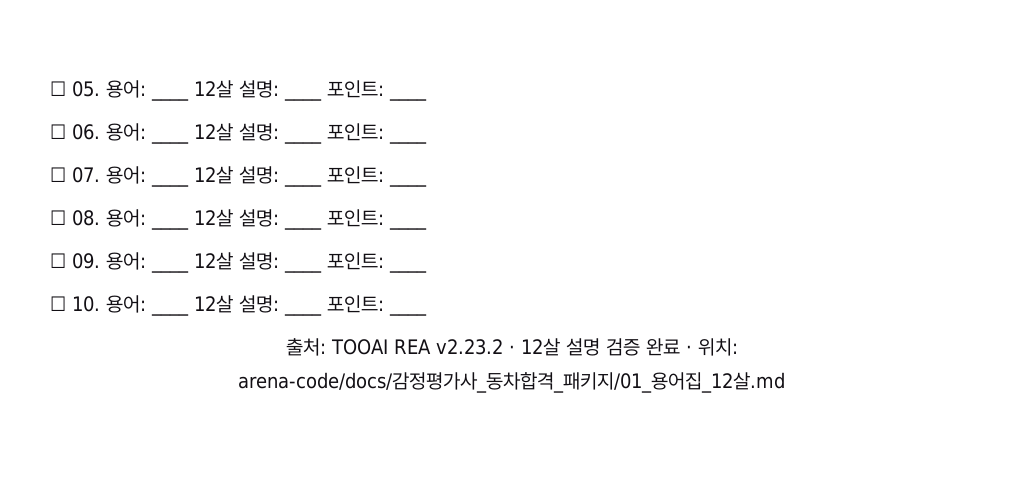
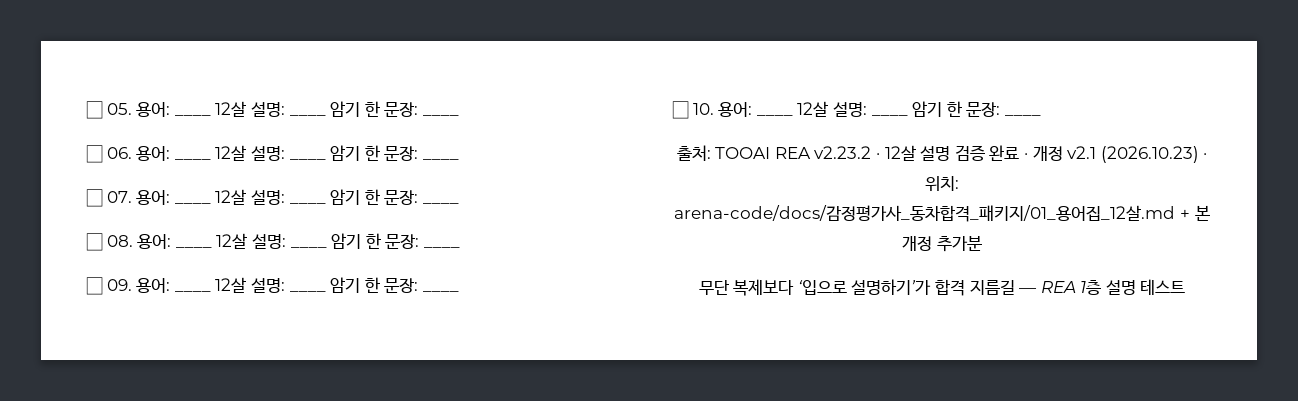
[327,80,384,98] 포인트: -> [330,101,419,117] 암기 한 문장:
[327,123,384,141] 포인트: -> [330,145,419,161] 암기 한 문장:
[327,166,384,184] 포인트: -> [330,189,419,205] 암기 한 문장:
[327,209,384,227] 포인트: -> [331,233,420,249] 암기 한 문장:
[327,252,384,270] 포인트: -> [330,277,419,293] 암기 한 문장:
[327,295,384,313] 포인트: -> [912,101,1001,117] 암기 한 문장:
[697,338,738,356] [238,372,785,393] 위치: arena-code/docs/감정평가사_동차합격_패키지/01_용어집_12살.md -> [1032,146,1208,163] [925,176,959,192] [674,205,1210,222] [902,236,982,252] [698,279,1186,296] 개정 v2.1 (2026.10.23) · 위치: arena-code/docs/감정평가사_동차합격_패키지/01_용어집_12살.md + 본 개정 추가분 // 무단 복제보다 ‘입으로 설명하기’가 합격 지름길 — REA 1층 설명 테스트

